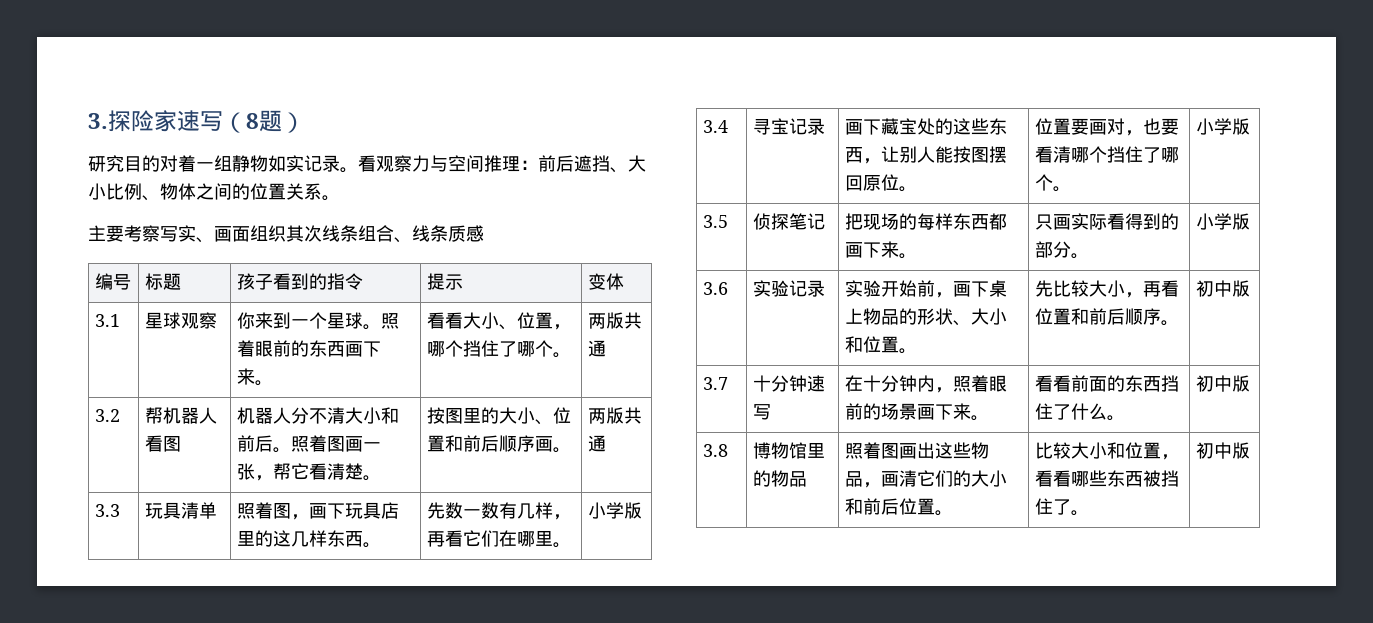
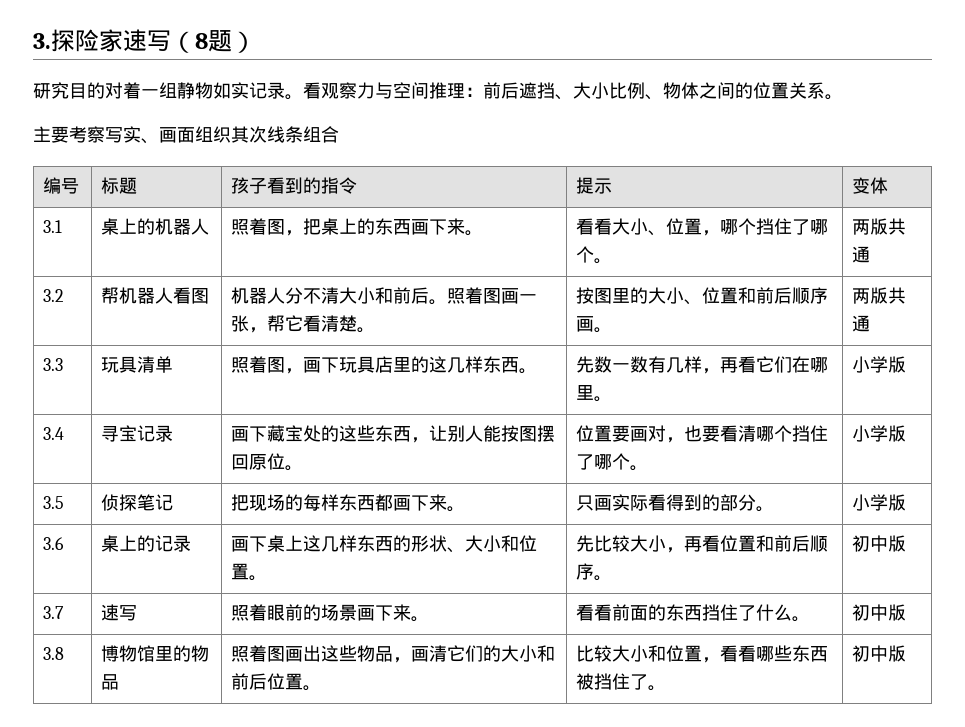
[394,225,484,243] 、线条质感 -> (339, 134) none
[145,312,218,329] [237,312,400,330] [237,340,292,357] 星球观察 | 你来到一个星球。照着眼前 -> [101,218,210,235] [231,218,358,236] 桌上的机器人 | 照着图，把桌上
[753,280,826,297] [845,280,1008,298] [845,308,900,325] 实验记录 | 实验开始前，画下桌上物品 -> [101,535,192,552] [231,535,394,552] 桌上的记录 | 画下桌上这几样东西
[753,375,808,392] 十分钟 -> (65, 612) none
[845,375,954,393] 在十分钟内， -> (138, 613) none

